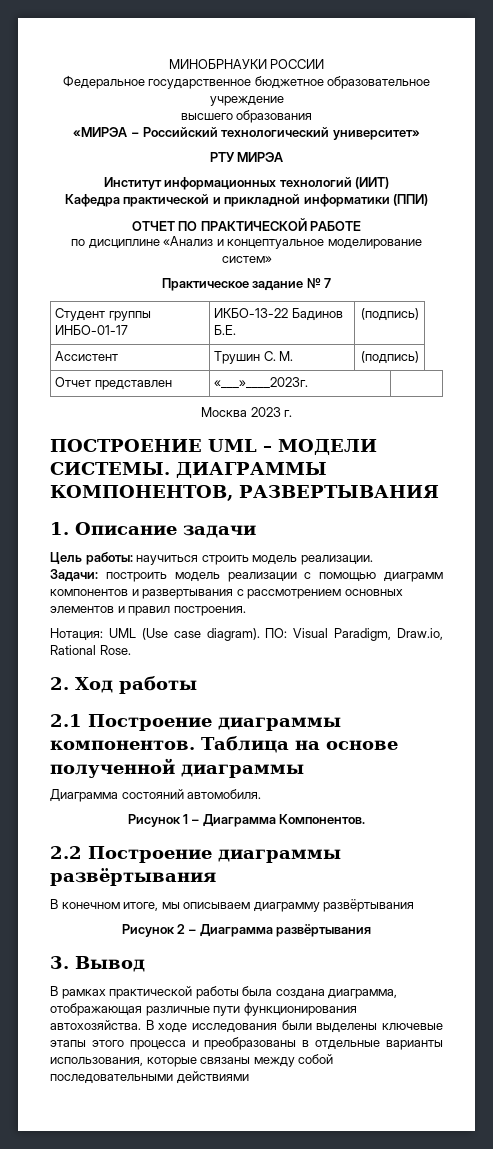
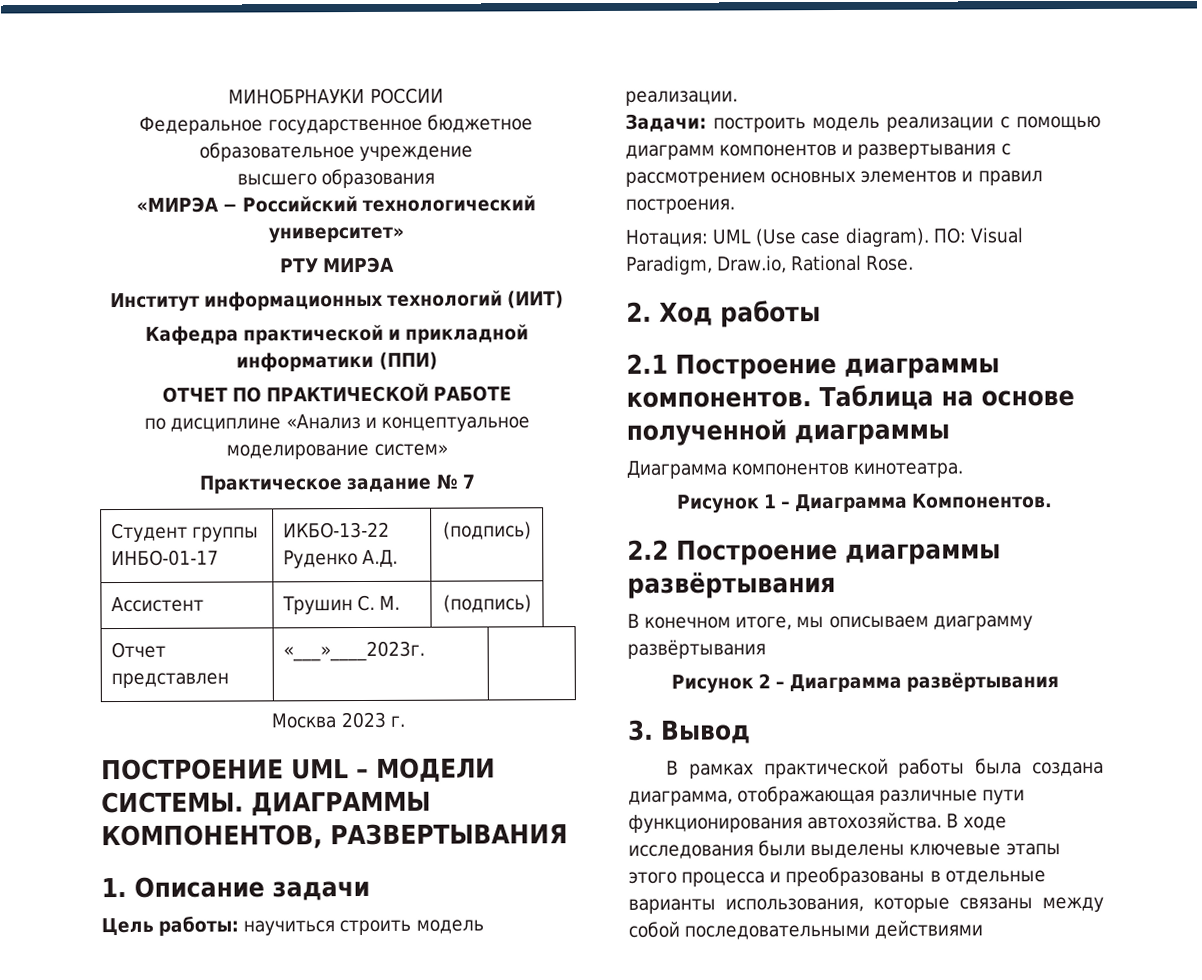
[291,308,343,321] [214,325,237,335] Бадинов Б.Е. -> [283,549,399,569] Руденко А.Д.
[121,789,262,799] состояний автомобиля. -> [731,462,964,478] компонентов кинотеатра.

